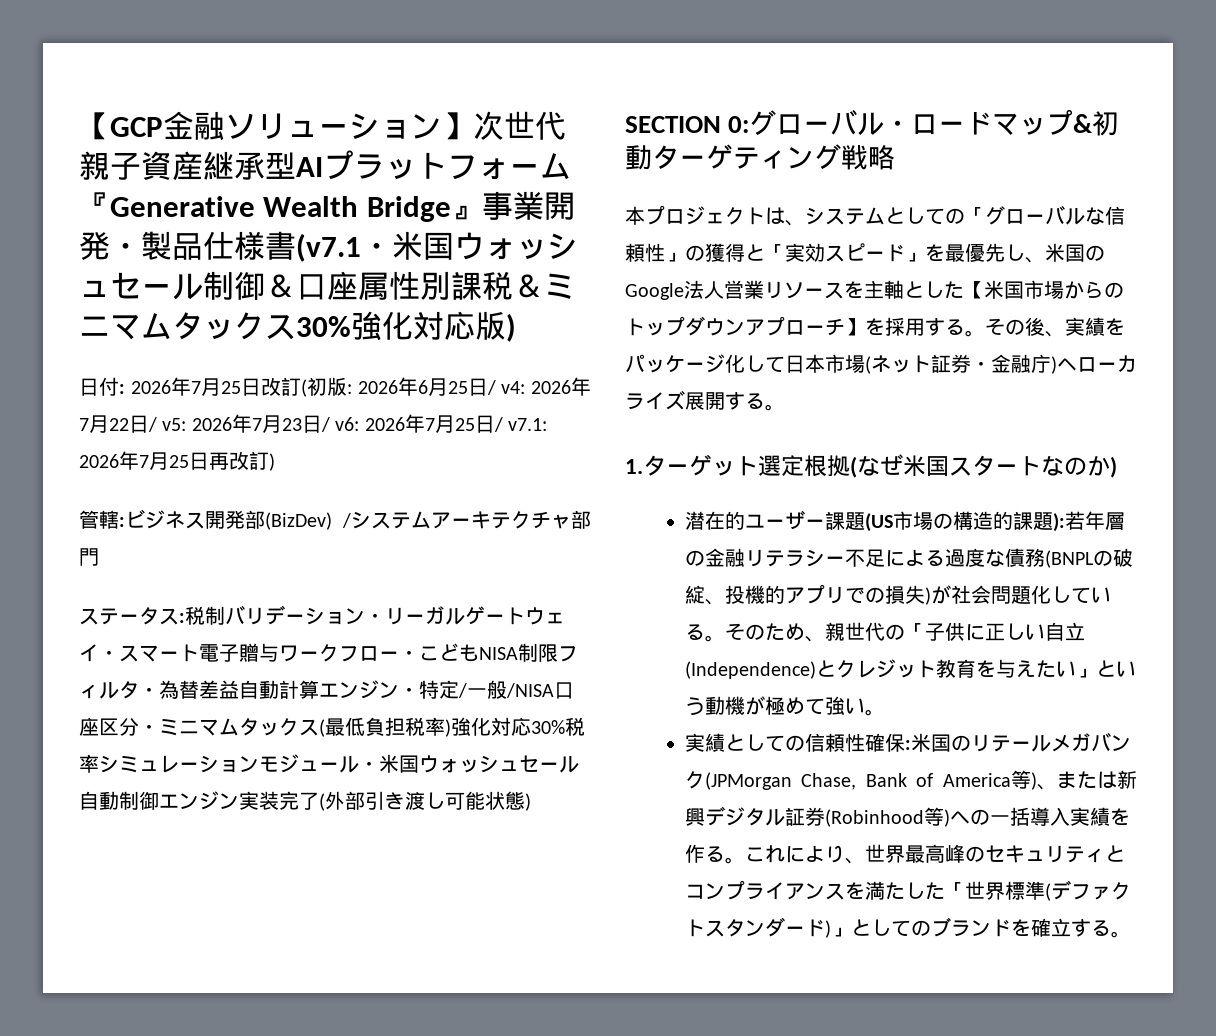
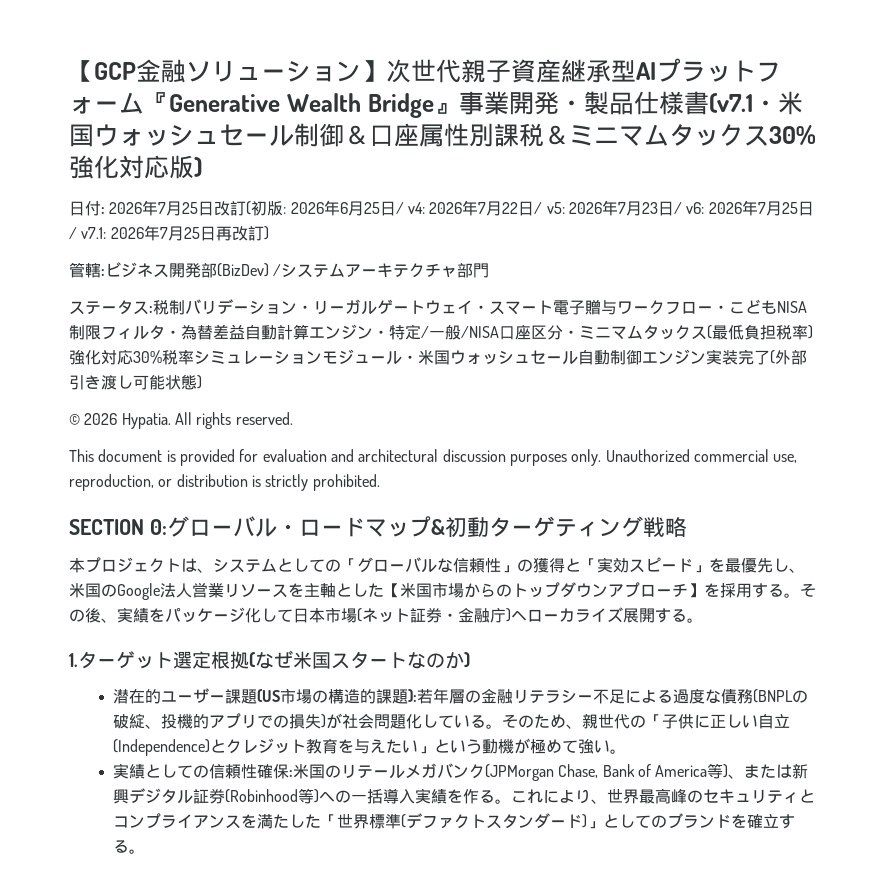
(531, 802) none -> [69,412,293,429] [69,449,798,466] [69,474,380,491] // © 2026 Hypatia. All rights reserved. // This document is provided for evaluation and architectural discussion purposes only. Unauthorized commercial use, reproduction, or distribution is strictly prohibited.

